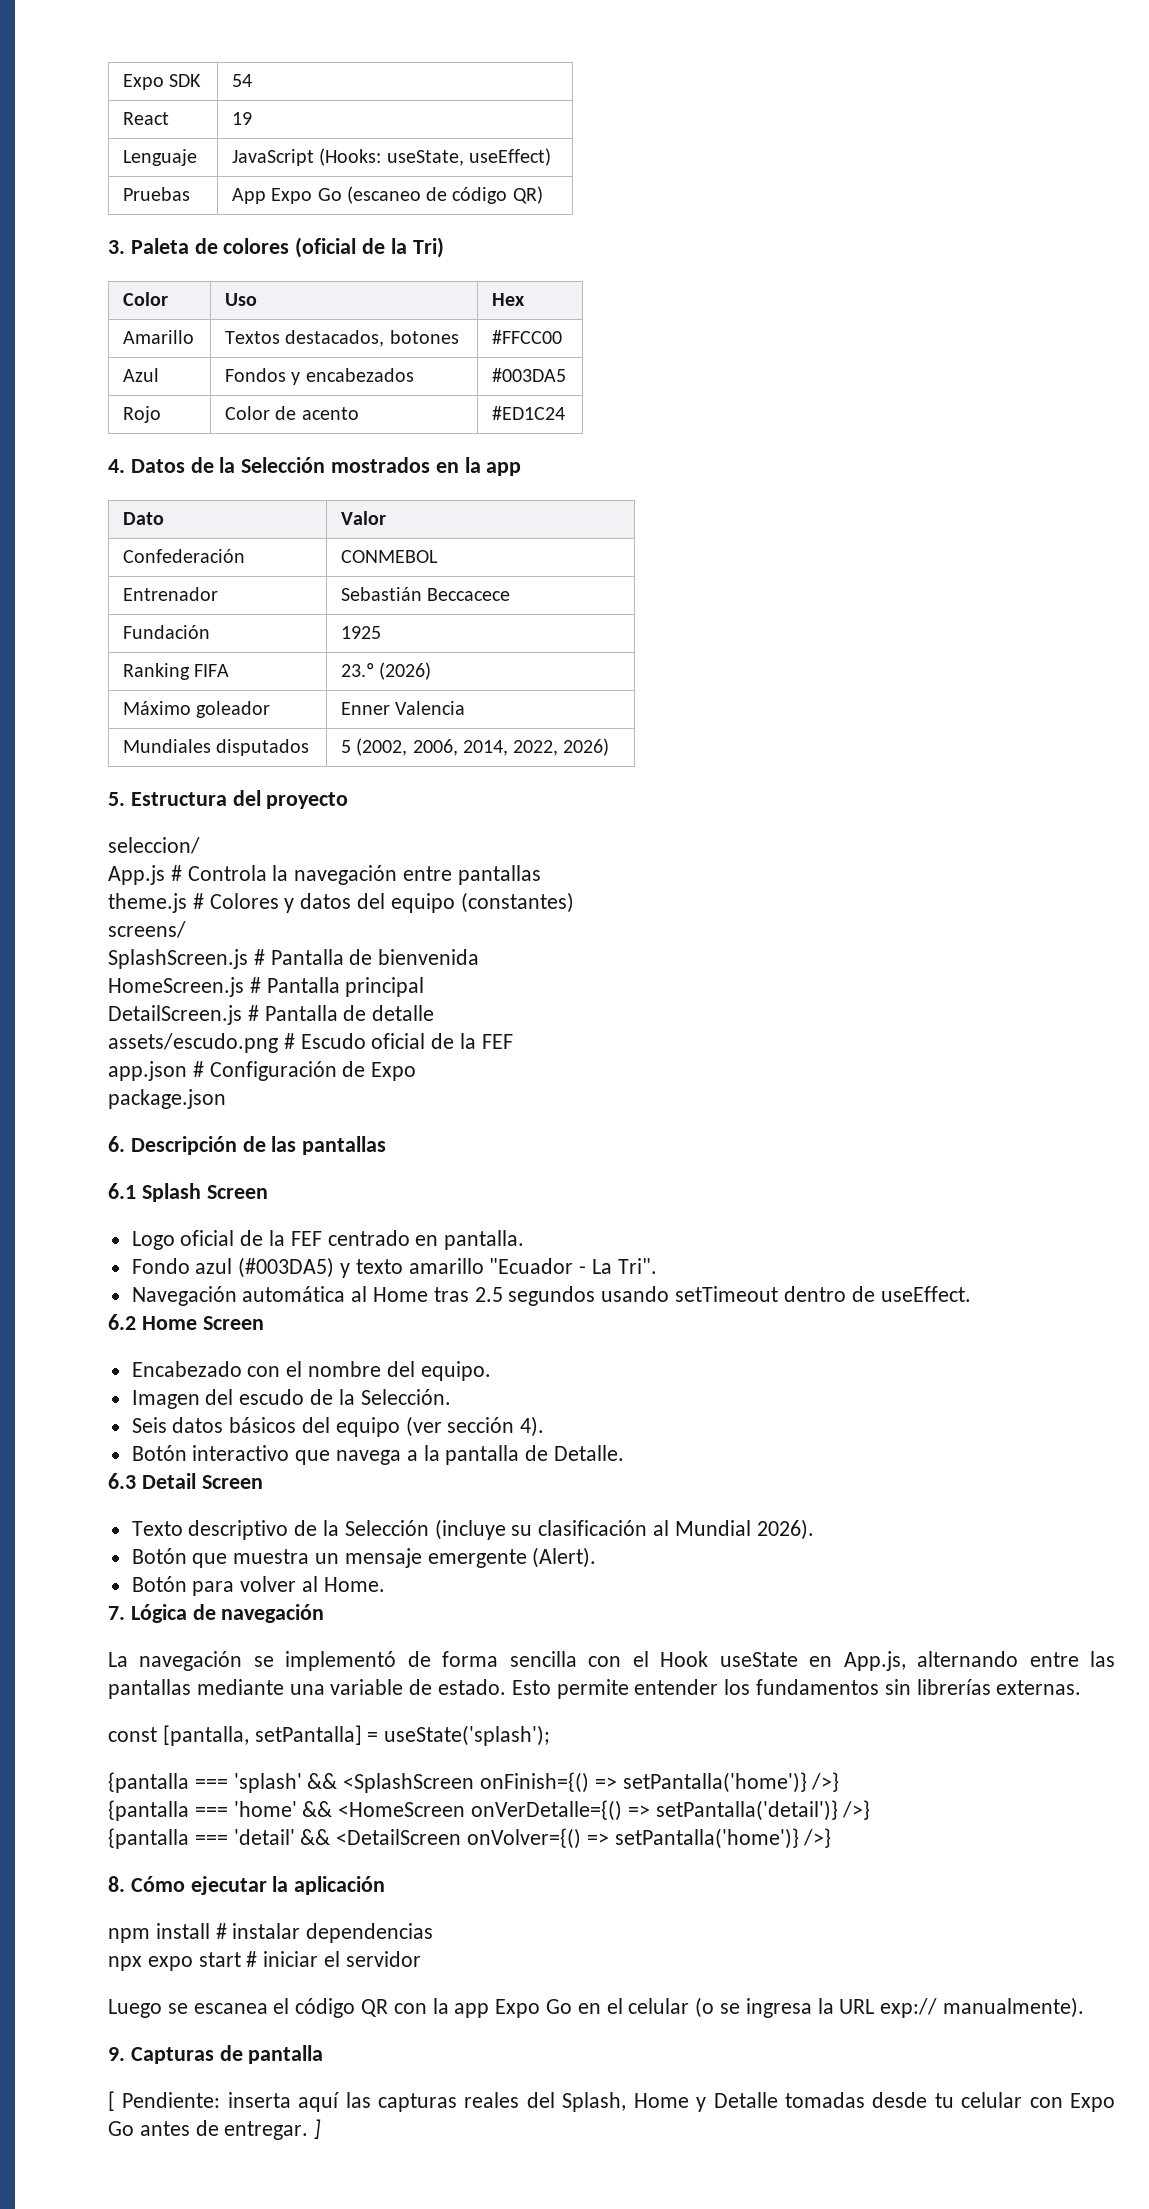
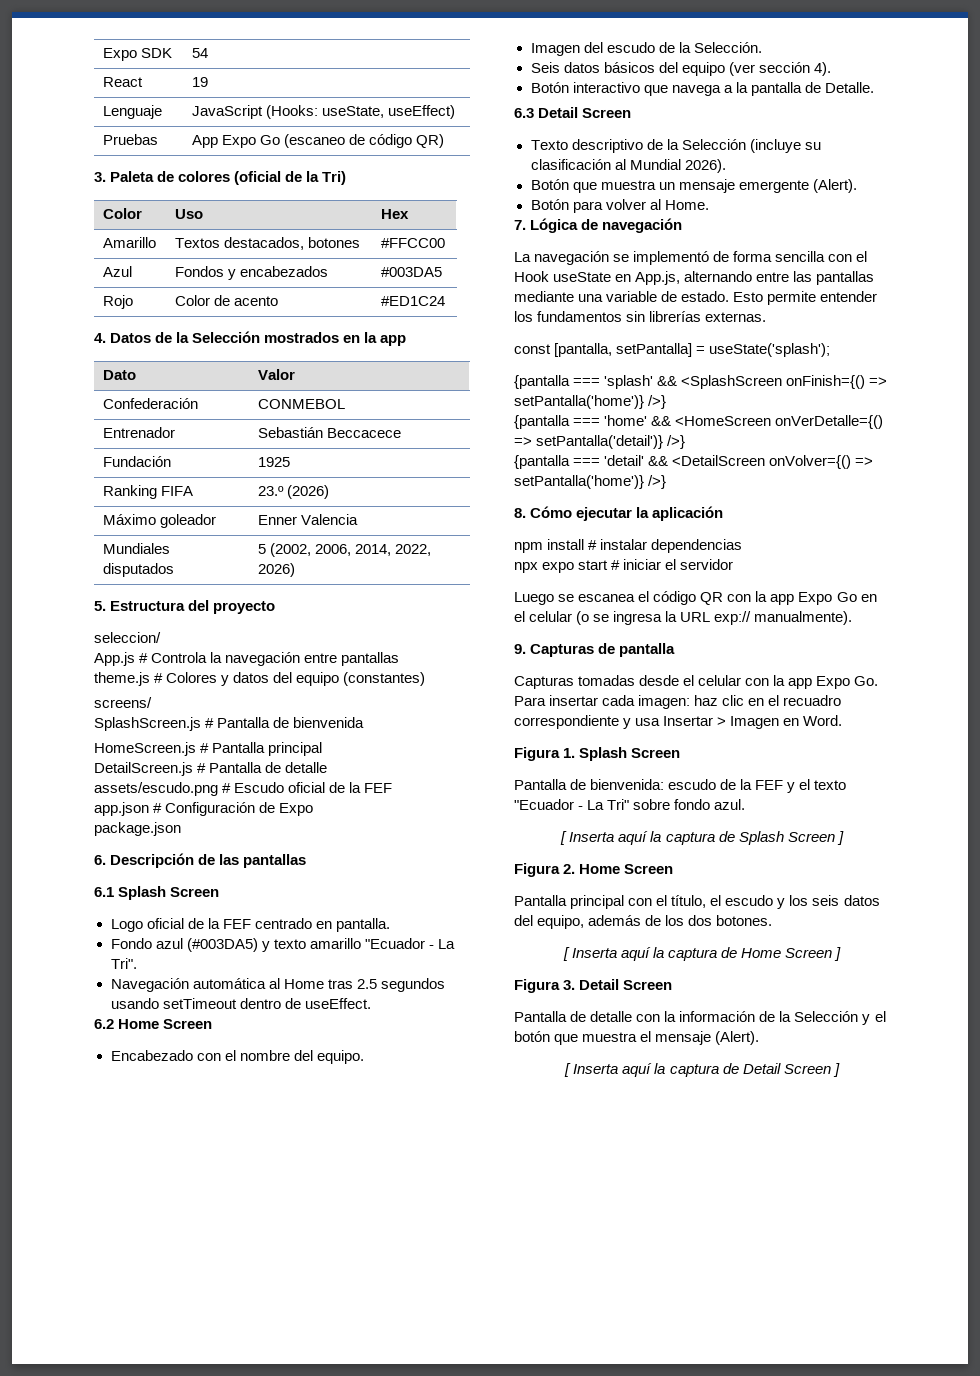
[108,2091,778,2112] [ Pendiente: inserta aquí las capturas reales del Splash, Home y Detalle -> [514,676,574,689] Capturas
[934,2093,954,2108] tu -> [683,675,695,686] el
[1069,2093,1115,2112] [108,2120,309,2140] Expo Go antes de entregar. -> [773,675,879,689] [514,695,842,709] [514,715,843,729] [514,747,681,761] [514,779,847,793] [514,799,746,810] [560,831,844,845] [514,863,674,877] [514,895,880,909] [514,915,773,929] [562,947,842,961] [514,979,673,993] [514,1011,886,1025] [514,1031,760,1045] [564,1063,831,1077] la app Expo Go. Para insertar cada imagen: haz clic en el recuadro correspondiente y usa Insertar > Imagen en Word. // Figura 1. Splash Screen // Pantalla de bienvenida: escudo de la FEF y el texto "Ecuador - La Tri" sobre fondo azul. // [ Inserta aquí la captura de Splash Screen ] // Figura 2. Home Screen // Pantalla principal con el título, el escudo y los seis datos del equipo, además de los dos botones. // [ Inserta aquí la captura de Home Screen ] // Figura 3. Detail Screen // Pantalla de detalle con la información de la Selección y el botón que muestra el mensaje (Alert). // [ Inserta aquí la captura de Detail Screen

